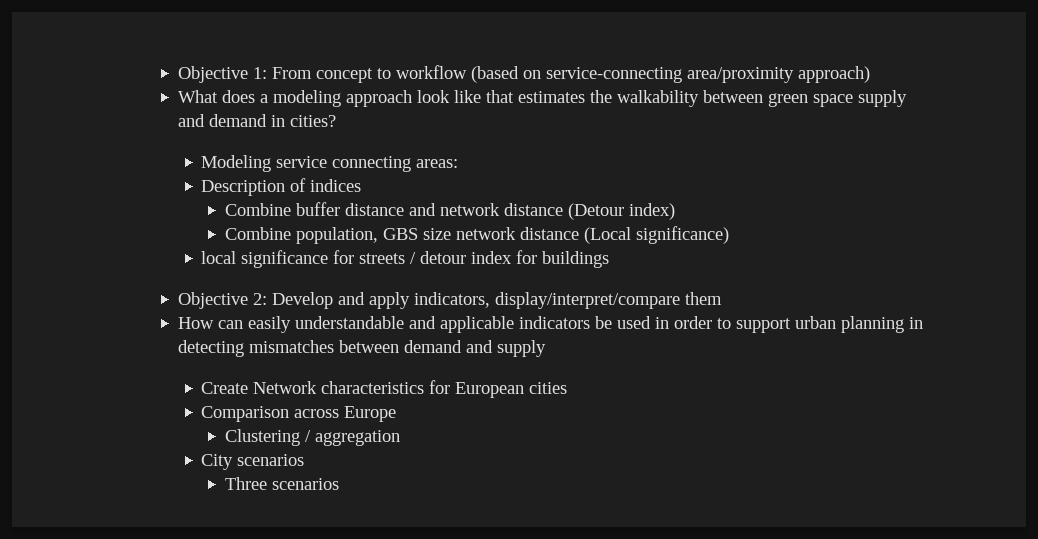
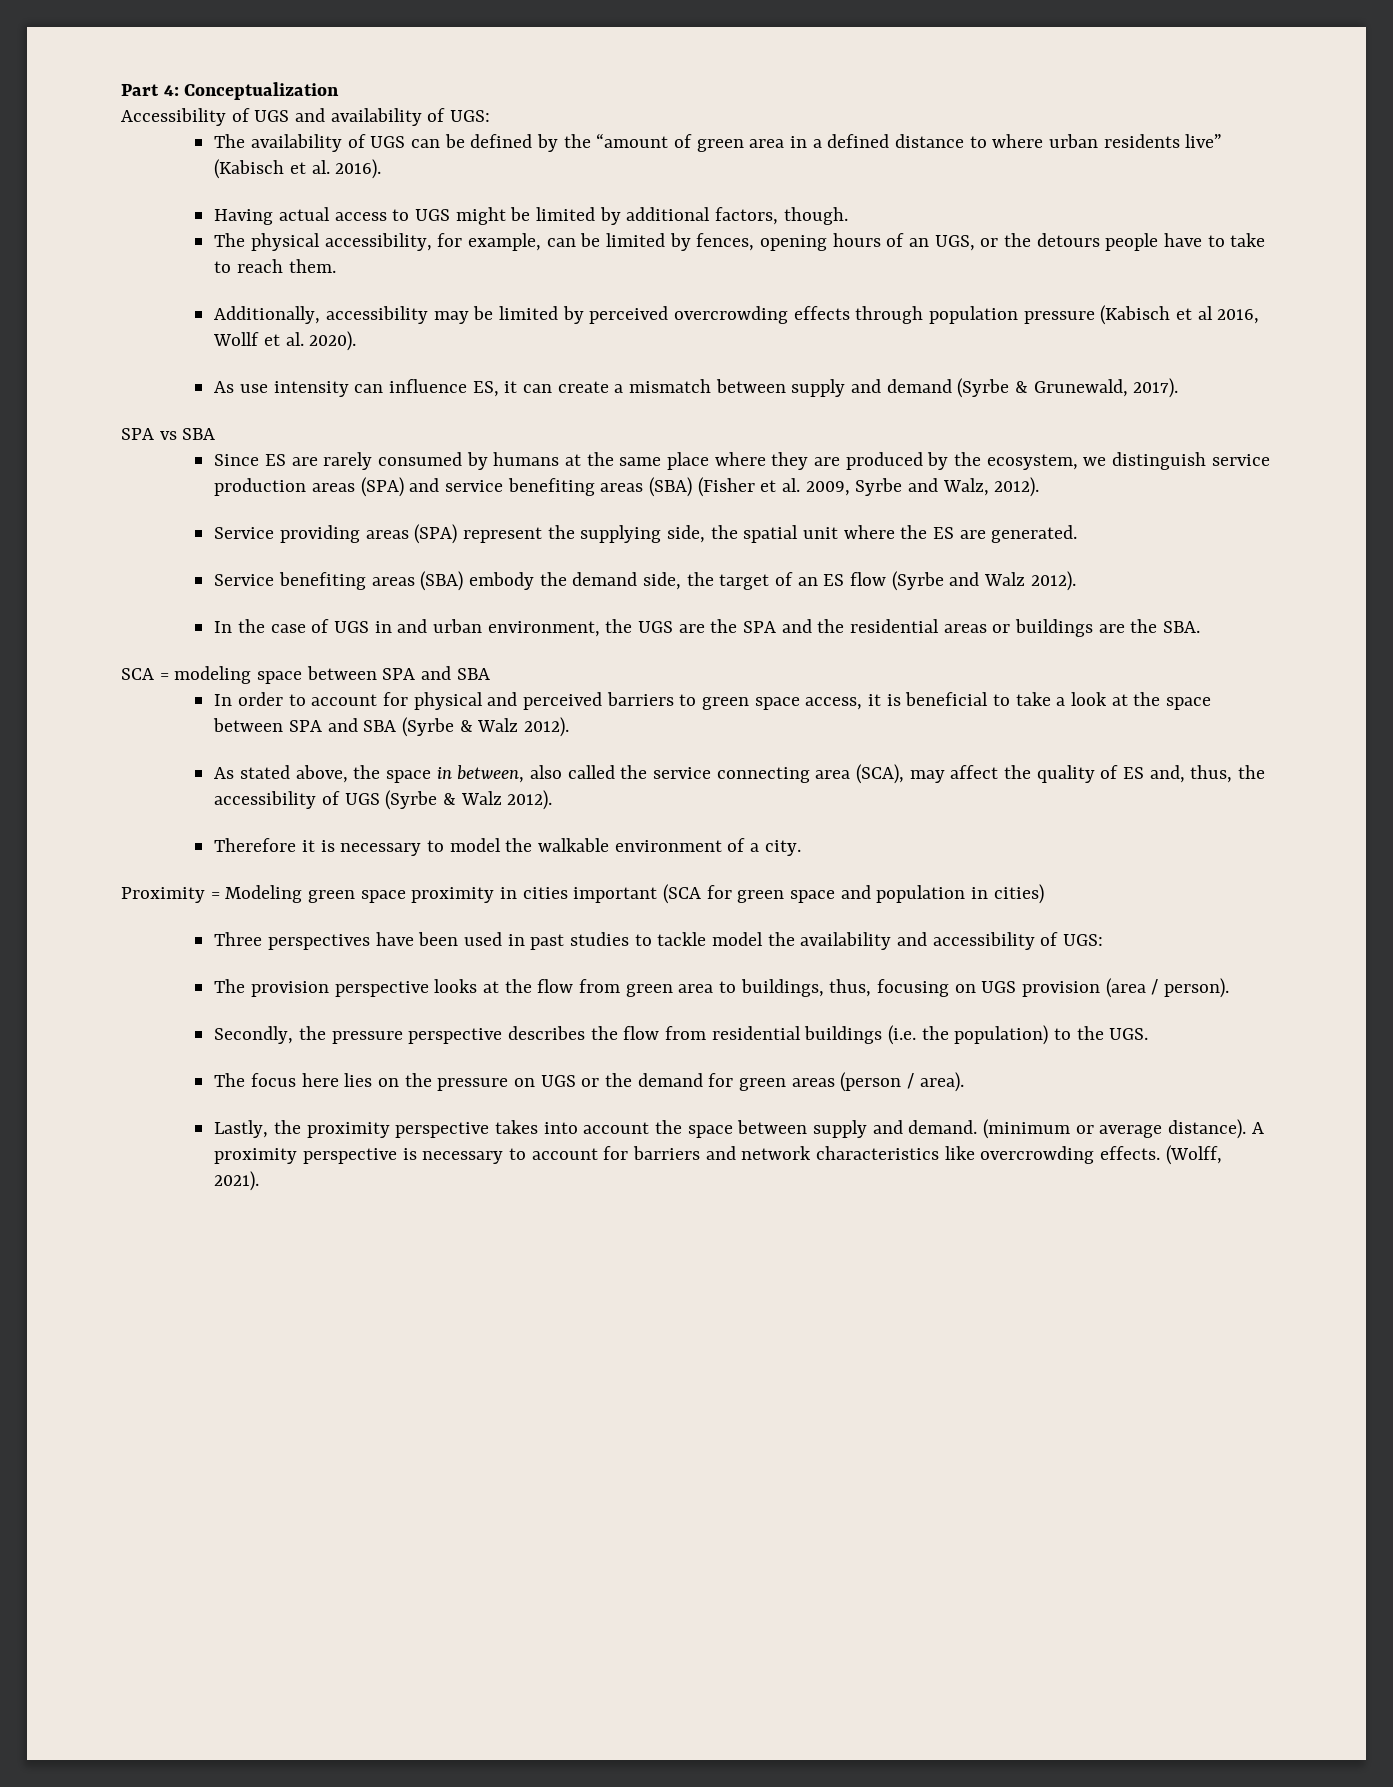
[178,65,871,83] [178,90,908,107] [178,114,337,127] [201,155,459,172] [201,178,362,196] [224,202,675,220] [224,226,729,244] [201,250,610,268] [178,292,723,309] [178,316,924,333] [178,340,547,357] [201,380,568,398] [201,406,397,422] [224,429,400,446] [201,454,305,470] [224,477,339,490] Objective 1: From concept to workflow (based on service-connecting area/proximity approach) // What does a modeling approach look like that estimates the walkability between green space supply and demand in cities? // Modeling service connecting areas: // Description of indices // Combine buffer distance and network distance (Detour index) // Combine population, GBS size network distance (Local significance) // local significance for streets / detour index for buildings // Objective 2: Develop and apply indicators, display/interpret/compare them // How can easily understandable and applicable indicators be used in order to support urban planning in detecting mismatches between demand and supply // Create Network characteristics for European cities // Comparison across Europe // Clustering / aggregation // City scenarios // Three scenarios -> [121,82,340,100] [121,108,491,126] [214,133,1223,152] [214,159,382,179] [214,207,848,225] [214,233,1266,251] [214,259,336,273] [214,305,1260,325] [213,331,357,351] [214,378,1179,398] [121,428,216,440] [214,452,1270,470] [214,477,1040,497] [214,524,1078,544] [214,571,1076,591] [214,619,1201,637] [121,666,490,684] [214,692,1212,710] [213,717,569,737] [214,764,1266,784] [214,790,553,810] [214,838,801,856] [121,884,1044,904] [214,932,1104,950] [214,978,1230,998] [214,1025,1149,1045] [214,1072,964,1092] [214,1119,1264,1139] [214,1145,1222,1165] [214,1171,260,1191] Part 4: Conceptualization // Accessibility of UGS and availability of UGS: // The availability of UGS can be defined by the “amount of green area in a defined distance to where urban residents live” (Kabisch et al. 2016). // Having actual access to UGS might be limited by additional factors, though. // The physical accessibility, for example, can be limited by fences, opening hours of an UGS, or the detours people have to take to reach them. // Additionally, accessibility may be limited by perceived overcrowding effects through population pressure (Kabisch et al 2016, Wollf et al. 2020). // As use intensity can influence ES, it can create a mismatch between supply and demand (Syrbe & Grunewald, 2017). // SPA vs SBA // Since ES are rarely consumed by humans at the same place where they are produced by the ecosystem, we distinguish service production areas (SPA) and service benefiting areas (SBA) (Fisher et al. 2009, Syrbe and Walz, 2012). // Service providing areas (SPA) represent the supplying side, the spatial unit where the ES are generated. // Service benefiting areas (SBA) embody the demand side, the target of an ES flow (Syrbe and Walz 2012). // In the case of UGS in and urban environment, the UGS are the SPA and the residential areas or buildings are the SBA. // SCA = modeling space between SPA and SBA // In order to account for physical and perceived barriers to green space access, it is beneficial to take a look at the space between SPA and SBA (Syrbe & Walz 2012). // As stated above, the space in between, also called the service connecting area (SCA), may affect the quality of ES and, thus, the accessibility of UGS (Syrbe & Walz 2012). // Therefore it is necessary to model the walkable environment of a city. // Proximity = Modeling green space proximity in cities important (SCA for green space and population in cities) // Three perspectives have been used in past studies to tackle model the availability and accessibility of UGS: // The provision perspective looks at the flow from green area to buildings, thus, focusing on UGS provision (area / person). // Secondly, the pressure perspective describes the flow from residential buildings (i.e. the population) to the UGS. // The focus here lies on the pressure on UGS or the demand for green areas (person / area). // Lastly, the proximity perspective takes into account the space between supply and demand. (minimum or average distance). A proximity perspective is necessary to account for barriers and network characteristics like overcrowding effects. (Wolff, 2021).

